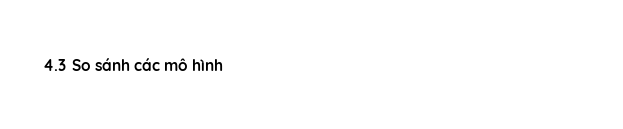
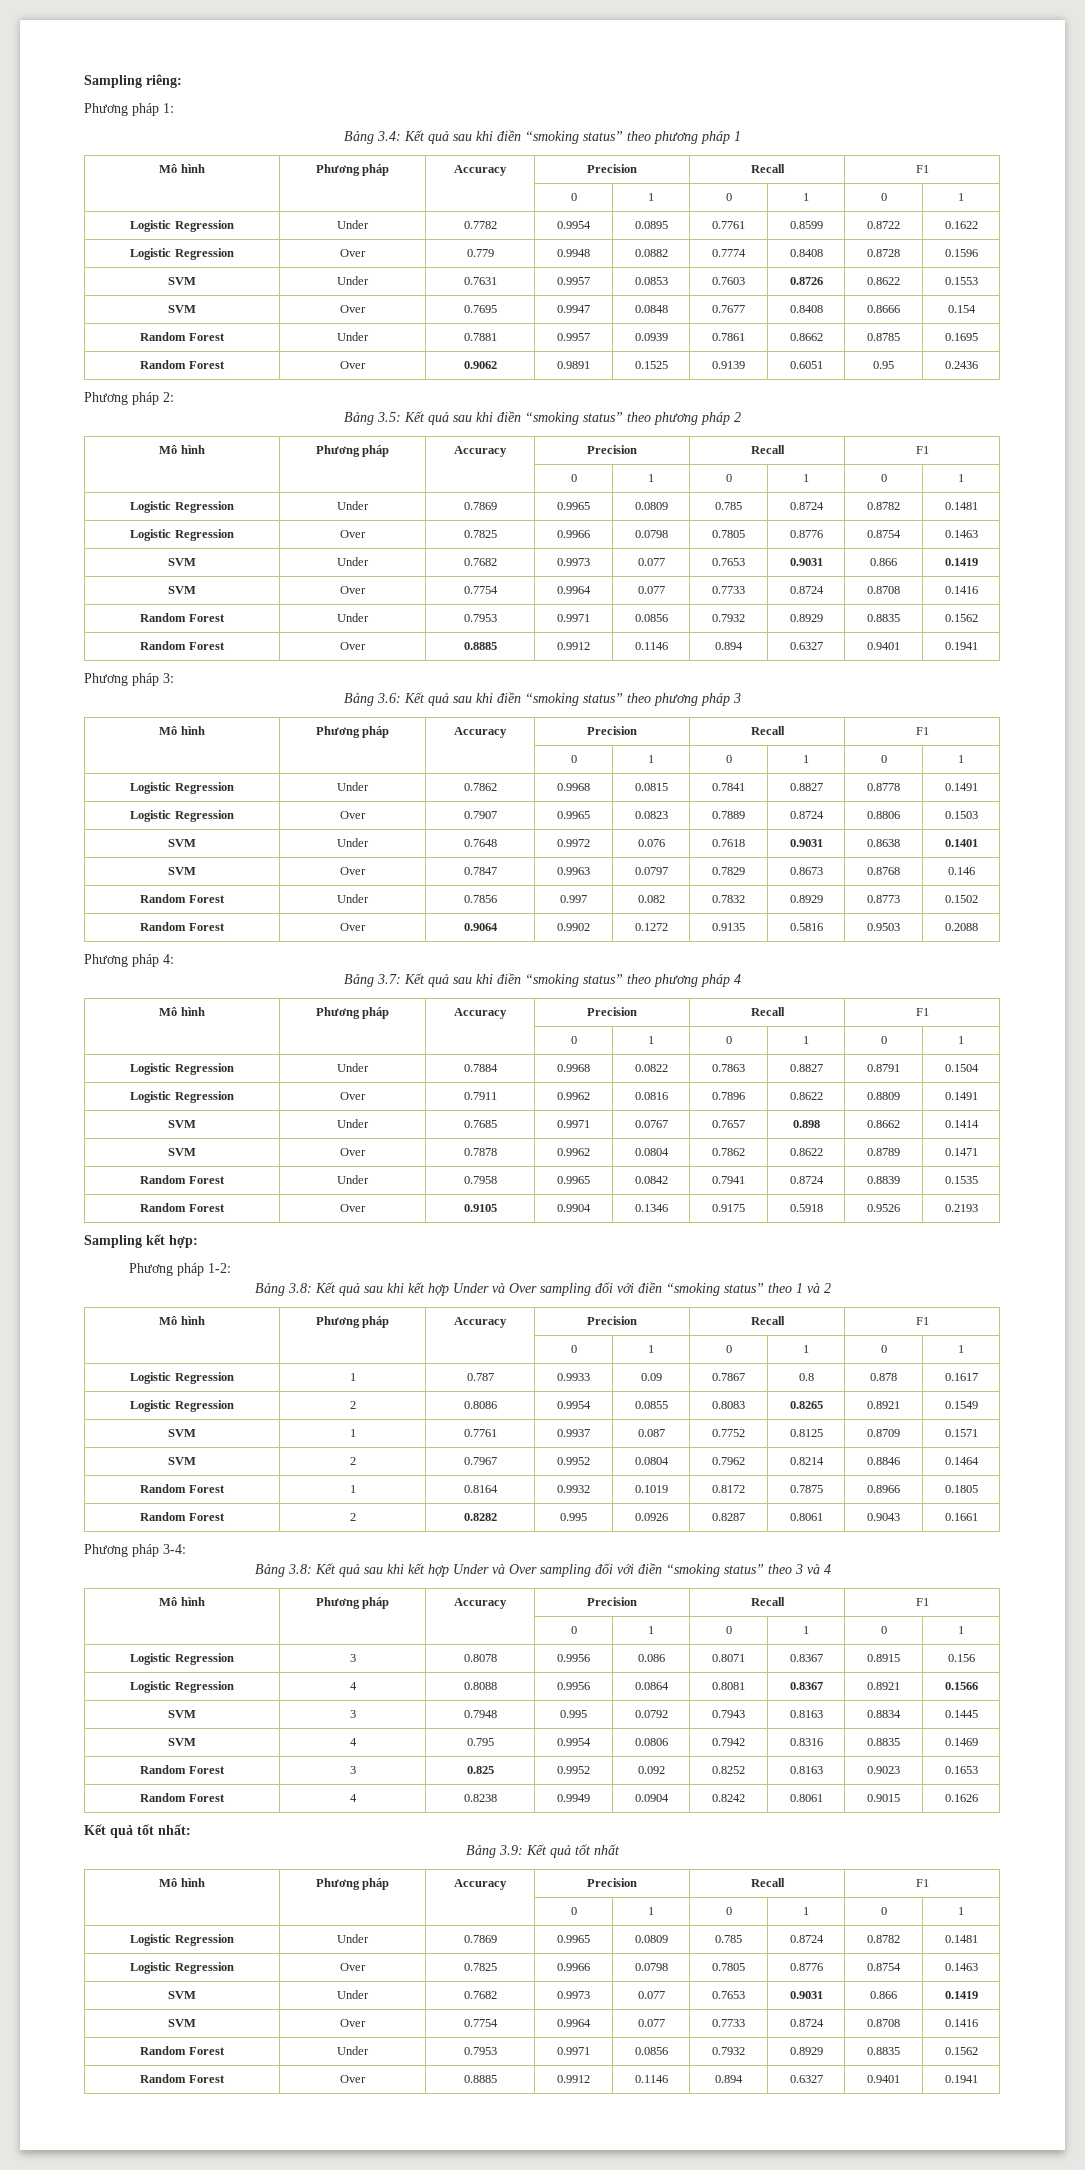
[43,58,224,71] 4.3 So sánh các mô hình -> [84,74,182,88] [84,103,174,116] [344,130,741,144] [159,164,205,173] [315,164,390,176] [454,165,507,176] [587,164,637,173] [750,164,785,173] [915,165,929,173] [570,193,577,201] [648,193,654,201] [725,193,732,201] [803,193,809,201] [880,193,887,201] [958,193,964,201] [130,220,234,232] [337,220,369,229] [463,221,497,229] [557,221,591,229] [634,221,668,229] [712,221,745,229] [789,221,823,229] [867,221,900,229] [944,221,978,229] [130,248,234,260] [340,249,366,257] [466,249,494,257] [557,249,590,257] [634,249,668,257] [712,249,746,257] [789,249,823,257] [867,249,900,257] [944,249,978,257] [168,277,196,285] [337,276,369,285] [463,277,497,285] [557,277,590,285] [634,277,668,285] [712,277,745,285] [789,277,823,285] [867,277,900,285] [944,277,978,285] [168,305,196,313] [340,305,366,313] [463,305,497,313] [557,305,590,313] [634,305,668,313] [712,305,745,313] [789,305,823,313] [867,305,900,313] [947,305,976,313] [140,332,225,341] [337,332,369,341] [463,333,497,341] [557,333,590,341] [634,333,668,341] [712,333,745,341] [789,333,823,341] [867,333,900,341] [944,333,978,341] [140,360,225,369] [340,361,366,369] [463,361,497,369] [557,361,590,369] [634,361,668,369] [712,361,745,369] [789,361,823,369] [873,361,894,369] [944,361,978,369] [84,392,174,405] [344,411,741,425] [159,445,205,454] [315,445,390,457] [454,446,507,457] [587,445,637,454] [750,445,785,454] [915,446,929,454] [570,474,577,482] [648,474,654,482] [725,474,732,482] [803,474,809,482] [880,474,887,482] [958,474,964,482] [130,501,234,513] [337,501,369,510] [463,502,497,510] [557,502,590,510] [634,502,668,510] [715,502,742,510] [789,502,824,510] [867,502,900,510] [944,502,978,510] [130,529,234,541] [340,530,366,538] [463,530,497,538] [557,530,590,538] [634,530,668,538] [712,530,745,538] [789,530,823,538] [867,530,901,538] [944,530,978,538] [168,558,196,566] [337,557,369,566] [463,558,497,566] [557,558,590,566] [637,558,665,566] [712,558,745,566] [789,558,823,566] [870,558,897,566] [944,558,978,566] [168,586,196,594] [340,586,366,594] [463,586,498,594] [557,586,591,594] [637,586,665,594] [712,586,745,594] [789,586,824,594] [867,586,900,594] [944,586,978,594] [140,613,225,622] [337,613,369,622] [463,614,497,622] [557,614,590,622] [634,614,668,622] [712,614,745,622] [789,614,823,622] [867,614,900,622] [944,614,978,622] [140,641,225,650] [340,642,366,650] [463,642,497,650] [557,642,590,650] [634,642,668,650] [715,642,743,650] [789,642,823,650] [867,642,900,650] [944,642,978,650] [84,673,174,686] [344,692,741,706] [159,726,205,735] [315,726,390,738] [454,727,507,738] [587,726,637,735] [750,726,785,735] [915,727,929,735] [570,755,577,763] [648,755,654,763] [725,755,732,763] [803,755,809,763] [880,755,887,763] [958,755,964,763] [130,782,234,794] [337,782,369,791] [463,783,497,791] [557,783,590,791] [634,783,668,791] [712,783,745,791] [789,783,823,791] [867,783,900,791] [944,783,978,791] [130,810,234,822] [340,811,366,819] [463,811,497,819] [557,811,590,819] [634,811,668,819] [712,811,745,819] [789,811,824,819] [867,811,900,819] [944,811,978,819] [168,839,196,847] [337,838,369,847] [463,839,497,847] [557,839,590,847] [637,839,665,847] [712,839,745,847] [789,839,823,847] [867,839,900,847] [944,839,978,847] [168,867,196,875] [340,867,366,875] [463,867,497,875] [557,867,590,875] [634,867,668,875] [712,867,745,875] [789,867,823,875] [867,867,900,875] [947,867,975,875] [140,894,225,903] [337,894,369,903] [463,895,497,903] [560,895,587,903] [637,895,665,903] [712,895,745,903] [789,895,823,903] [867,895,900,903] [944,895,978,903] [140,922,225,931] [340,923,366,931] [463,923,498,931] [557,923,590,931] [634,923,668,931] [712,923,745,931] [789,923,823,931] [867,923,900,931] [944,923,978,931] [84,954,174,967] [344,973,741,987] [159,1007,205,1016] [315,1007,390,1019] [454,1008,507,1019] [587,1007,637,1016] [750,1007,785,1016] [915,1008,929,1016] [570,1036,577,1044] [648,1036,654,1044] [725,1036,732,1044] [803,1036,809,1044] [880,1036,887,1044] [958,1036,964,1044] [130,1063,234,1075] [337,1063,369,1072] [463,1064,498,1072] [557,1064,590,1072] [634,1064,668,1072] [712,1064,745,1072] [789,1064,823,1072] [867,1064,900,1072] [944,1064,979,1072] [130,1091,234,1103] [340,1092,366,1100] [463,1092,497,1100] [557,1092,590,1100] [634,1092,668,1100] [712,1092,745,1100] [789,1092,823,1100] [867,1092,900,1100] [944,1092,978,1100] [168,1120,196,1128] [337,1119,369,1128] [463,1120,497,1128] [557,1120,590,1128] [634,1120,668,1128] [712,1120,745,1128] [792,1120,820,1128] [867,1120,900,1128] [944,1120,979,1128] [168,1148,196,1156] [340,1148,366,1156] [463,1148,497,1156] [557,1148,590,1156] [634,1148,669,1156] [712,1148,745,1156] [789,1148,823,1156] [867,1148,900,1156] [944,1148,978,1156] [140,1175,225,1184] [337,1175,369,1184] [463,1176,497,1184] [557,1176,590,1184] [634,1176,668,1184] [712,1176,745,1184] [789,1176,824,1184] [867,1176,900,1184] [944,1176,978,1184] [140,1203,225,1212] [340,1204,366,1212] [463,1204,497,1212] [557,1204,591,1212] [634,1204,668,1212] [712,1204,745,1212] [789,1204,823,1212] [867,1204,900,1212] [944,1204,978,1212] [84,1234,198,1248] [129,1263,232,1276] [254,1282,831,1296] [159,1316,205,1325] [315,1316,390,1328] [454,1317,507,1328] [587,1316,637,1325] [750,1316,785,1325] [915,1317,929,1325] [570,1345,577,1353] [648,1345,654,1353] [725,1345,732,1353] [803,1345,809,1353] [880,1345,887,1353] [958,1345,964,1353] [130,1372,234,1384] [349,1373,356,1381] [466,1373,494,1381] [557,1373,590,1381] [640,1373,662,1381] [712,1373,745,1381] [798,1373,814,1381] [870,1373,897,1381] [944,1373,978,1381] [130,1400,234,1412] [349,1401,356,1409] [463,1401,497,1409] [557,1401,591,1409] [634,1401,668,1409] [712,1401,745,1409] [789,1401,823,1409] [867,1401,900,1409] [944,1401,978,1409] [168,1429,196,1437] [349,1429,356,1437] [463,1429,497,1437] [557,1429,590,1437] [637,1429,665,1437] [712,1429,745,1437] [789,1429,823,1437] [867,1429,900,1437] [944,1429,978,1437] [168,1457,196,1465] [349,1457,356,1465] [463,1457,497,1465] [557,1457,590,1465] [634,1457,669,1465] [712,1457,745,1465] [789,1457,824,1465] [867,1457,900,1465] [944,1457,979,1465] [140,1484,225,1493] [349,1485,356,1493] [463,1485,498,1493] [557,1485,590,1493] [634,1485,668,1493] [712,1485,745,1493] [789,1485,823,1493] [867,1485,900,1493] [944,1485,978,1493] [140,1512,225,1521] [349,1513,356,1521] [463,1513,497,1521] [560,1513,587,1521] [634,1513,668,1521] [712,1513,745,1521] [789,1513,823,1521] [867,1513,900,1521] [944,1513,978,1521] [84,1544,186,1557] [254,1563,831,1577] [159,1597,205,1606] [315,1597,390,1609] [454,1598,507,1609] [587,1597,637,1606] [750,1597,785,1606] [915,1598,929,1606] [570,1626,577,1634] [648,1626,654,1634] [725,1626,732,1634] [803,1626,809,1634] [880,1626,887,1634] [958,1626,964,1634] [130,1653,234,1665] [349,1654,356,1662] [463,1654,497,1662] [557,1654,590,1662] [637,1654,665,1662] [712,1654,745,1662] [789,1654,823,1662] [867,1654,900,1662] [947,1654,975,1662] [130,1681,234,1693] [349,1682,357,1690] [463,1682,497,1690] [557,1682,590,1690] [634,1682,669,1690] [712,1682,745,1690] [789,1682,823,1690] [867,1682,900,1690] [944,1682,978,1690] [168,1710,196,1718] [349,1710,356,1718] [463,1710,497,1718] [560,1710,587,1718] [634,1710,668,1718] [712,1710,745,1718] [789,1710,823,1718] [867,1710,901,1718] [944,1710,978,1718] [168,1738,196,1746] [349,1738,357,1746] [466,1738,494,1746] [557,1738,591,1746] [634,1738,668,1746] [712,1738,745,1746] [789,1738,823,1746] [867,1738,900,1746] [944,1738,978,1746] [140,1765,225,1774] [349,1766,356,1774] [466,1766,494,1774] [557,1766,590,1774] [637,1766,665,1774] [712,1766,745,1774] [789,1766,823,1774] [867,1766,900,1774] [944,1766,978,1774] [140,1793,225,1802] [349,1794,357,1802] [463,1794,497,1802] [557,1794,590,1802] [634,1794,669,1802] [712,1794,745,1802] [789,1794,823,1802] [867,1794,900,1802] [944,1794,978,1802] [84,1824,191,1838] [466,1844,620,1858] [159,1878,205,1887] [315,1878,390,1890] [454,1879,507,1890] [587,1878,637,1887] [750,1878,785,1887] [915,1879,929,1887] [570,1907,577,1915] [648,1907,654,1915] [725,1907,732,1915] [803,1907,809,1915] [880,1907,887,1915] [958,1907,964,1915] [130,1934,234,1946] [337,1934,369,1943] [463,1935,497,1943] [557,1935,590,1943] [634,1935,668,1943] [715,1935,742,1943] [789,1935,824,1943] [867,1935,900,1943] [944,1935,978,1943] [130,1962,234,1974] [340,1963,366,1971] [463,1963,497,1971] [557,1963,590,1971] [634,1963,668,1971] [712,1963,745,1971] [789,1963,823,1971] [867,1963,901,1971] [944,1963,978,1971] [168,1991,196,1999] [337,1990,369,1999] [463,1991,497,1999] [557,1991,590,1999] [637,1991,665,1999] [712,1991,745,1999] [789,1991,823,1999] [870,1991,897,1999] [944,1991,978,1999] [168,2019,196,2027] [340,2019,366,2027] [463,2019,498,2027] [557,2019,591,2027] [637,2019,665,2027] [712,2019,745,2027] [789,2019,824,2027] [867,2019,900,2027] [944,2019,978,2027] [140,2046,225,2055] [337,2046,369,2055] [463,2047,497,2055] [557,2047,590,2055] [634,2047,668,2055] [712,2047,745,2055] [789,2047,823,2055] [867,2047,900,2055] [944,2047,978,2055] [140,2074,225,2083] [340,2075,366,2083] [463,2075,497,2083] [557,2075,590,2083] [634,2075,668,2083] [715,2075,743,2083] [789,2075,823,2083] [867,2075,900,2083] [944,2075,978,2083] Sampling riêng: // Phương pháp 1: // Bảng 3.4: Kết quả sau khi điền “smoking status” theo phương pháp 1 // Mô hình | Phương pháp | Accuracy | Precision | Recall | F1 // | | | 0 | 1 | 0 | 1 | 0 | 1 // Logistic Regression | Under | 0.7782 | 0.9954 | 0.0895 | 0.7761 | 0.8599 | 0.8722 | 0.1622 // Logistic Regression | Over | 0.779 | 0.9948 | 0.0882 | 0.7774 | 0.8408 | 0.8728 | 0.1596 // SVM | Under | 0.7631 | 0.9957 | 0.0853 | 0.7603 | 0.8726 | 0.8622 | 0.1553 // SVM | Over | 0.7695 | 0.9947 | 0.0848 | 0.7677 | 0.8408 | 0.8666 | 0.154 // Random Forest | Under | 0.7881 | 0.9957 | 0.0939 | 0.7861 | 0.8662 | 0.8785 | 0.1695 // Random Forest | Over | 0.9062 | 0.9891 | 0.1525 | 0.9139 | 0.6051 | 0.95 | 0.2436 // Phương pháp 2: // Bảng 3.5: Kết quả sau khi điền “smoking status” theo phương pháp 2 // Mô hình | Phương pháp | Accuracy | Precision | Recall | F1 // | | | 0 | 1 | 0 | 1 | 0 | 1 // Logistic Regression | Under | 0.7869 | 0.9965 | 0.0809 | 0.785 | 0.8724 | 0.8782 | 0.1481 // Logistic Regression | Over | 0.7825 | 0.9966 | 0.0798 | 0.7805 | 0.8776 | 0.8754 | 0.1463 // SVM | Under | 0.7682 | 0.9973 | 0.077 | 0.7653 | 0.9031 | 0.866 | 0.1419 // SVM | Over | 0.7754 | 0.9964 | 0.077 | 0.7733 | 0.8724 | 0.8708 | 0.1416 // Random Forest | Under | 0.7953 | 0.9971 | 0.0856 | 0.7932 | 0.8929 | 0.8835 | 0.1562 // Random Forest | Over | 0.8885 | 0.9912 | 0.1146 | 0.894 | 0.6327 | 0.9401 | 0.1941 // Phương pháp 3: // Bảng 3.6: Kết quả sau khi điền “smoking status” theo phương pháp 3 // Mô hình | Phương pháp | Accuracy | Precision | Recall | F1 // | | | 0 | 1 | 0 | 1 | 0 | 1 // Logistic Regression | Under | 0.7862 | 0.9968 | 0.0815 | 0.7841 | 0.8827 | 0.8778 | 0.1491 // Logistic Regression | Over | 0.7907 | 0.9965 | 0.0823 | 0.7889 | 0.8724 | 0.8806 | 0.1503 // SVM | Under | 0.7648 | 0.9972 | 0.076 | 0.7618 | 0.9031 | 0.8638 | 0.1401 // SVM | Over | 0.7847 | 0.9963 | 0.0797 | 0.7829 | 0.8673 | 0.8768 | 0.146 // Random Forest | Under | 0.7856 | 0.997 | 0.082 | 0.7832 | 0.8929 | 0.8773 | 0.1502 // Random Forest | Over | 0.9064 | 0.9902 | 0.1272 | 0.9135 | 0.5816 | 0.9503 | 0.2088 // Phương pháp 4: // Bảng 3.7: Kết quả sau khi điền “smoking status” theo phương pháp 4 // Mô hình | Phương pháp | Accuracy | Precision | Recall | F1 // | | | 0 | 1 | 0 | 1 | 0 | 1 // Logistic Regression | Under | 0.7884 | 0.9968 | 0.0822 | 0.7863 | 0.8827 | 0.8791 | 0.1504 // Logistic Regression | Over | 0.7911 | 0.9962 | 0.0816 | 0.7896 | 0.8622 | 0.8809 | 0.1491 // SVM | Under | 0.7685 | 0.9971 | 0.0767 | 0.7657 | 0.898 | 0.8662 | 0.1414 // SVM | Over | 0.7878 | 0.9962 | 0.0804 | 0.7862 | 0.8622 | 0.8789 | 0.1471 // Random Forest | Under | 0.7958 | 0.9965 | 0.0842 | 0.7941 | 0.8724 | 0.8839 | 0.1535 // Random Forest | Over | 0.9105 | 0.9904 | 0.1346 | 0.9175 | 0.5918 | 0.9526 | 0.2193 // Sampling kết hợp: // Phương pháp 1-2: // Bảng 3.8: Kết quả sau khi kết hợp Under và Over sampling đối với điền “smoking status” theo 1 và 2 // Mô hình | Phương pháp | Accuracy | Precision | Recall | F1 // | | | 0 | 1 | 0 | 1 | 0 | 1 // Logistic Regression | 1 | 0.787 | 0.9933 | 0.09 | 0.7867 | 0.8 | 0.878 | 0.1617 // Logistic Regression | 2 | 0.8086 | 0.9954 | 0.0855 | 0.8083 | 0.8265 | 0.8921 | 0.1549 // SVM | 1 | 0.7761 | 0.9937 | 0.087 | 0.7752 | 0.8125 | 0.8709 | 0.1571 // SVM | 2 | 0.7967 | 0.9952 | 0.0804 | 0.7962 | 0.8214 | 0.8846 | 0.1464 // Random Forest | 1 | 0.8164 | 0.9932 | 0.1019 | 0.8172 | 0.7875 | 0.8966 | 0.1805 // Random Forest | 2 | 0.8282 | 0.995 | 0.0926 | 0.8287 | 0.8061 | 0.9043 | 0.1661 // Phương pháp 3-4: // Bảng 3.8: Kết quả sau khi kết hợp Under và Over sampling đối với điền “smoking status” theo 3 và 4 // Mô hình | Phương pháp | Accuracy | Precision | Recall | F1 // | | | 0 | 1 | 0 | 1 | 0 | 1 // Logistic Regression | 3 | 0.8078 | 0.9956 | 0.086 | 0.8071 | 0.8367 | 0.8915 | 0.156 // Logistic Regression | 4 | 0.8088 | 0.9956 | 0.0864 | 0.8081 | 0.8367 | 0.8921 | 0.1566 // SVM | 3 | 0.7948 | 0.995 | 0.0792 | 0.7943 | 0.8163 | 0.8834 | 0.1445 // SVM | 4 | 0.795 | 0.9954 | 0.0806 | 0.7942 | 0.8316 | 0.8835 | 0.1469 // Random Forest | 3 | 0.825 | 0.9952 | 0.092 | 0.8252 | 0.8163 | 0.9023 | 0.1653 // Random Forest | 4 | 0.8238 | 0.9949 | 0.0904 | 0.8242 | 0.8061 | 0.9015 | 0.1626 // Kết quả tốt nhất: // Bảng 3.9: Kết quả tốt nhất // Mô hình | Phương pháp | Accuracy | Precision | Recall | F1 // | | | 0 | 1 | 0 | 1 | 0 | 1 // Logistic Regression | Under | 0.7869 | 0.9965 | 0.0809 | 0.785 | 0.8724 | 0.8782 | 0.1481 // Logistic Regression | Over | 0.7825 | 0.9966 | 0.0798 | 0.7805 | 0.8776 | 0.8754 | 0.1463 // SVM | Under | 0.7682 | 0.9973 | 0.077 | 0.7653 | 0.9031 | 0.866 | 0.1419 // SVM | Over | 0.7754 | 0.9964 | 0.077 | 0.7733 | 0.8724 | 0.8708 | 0.1416 // Random Forest | Under | 0.7953 | 0.9971 | 0.0856 | 0.7932 | 0.8929 | 0.8835 | 0.1562 // Random Forest | Over | 0.8885 | 0.9912 | 0.1146 | 0.894 | 0.6327 | 0.9401 | 0.1941

